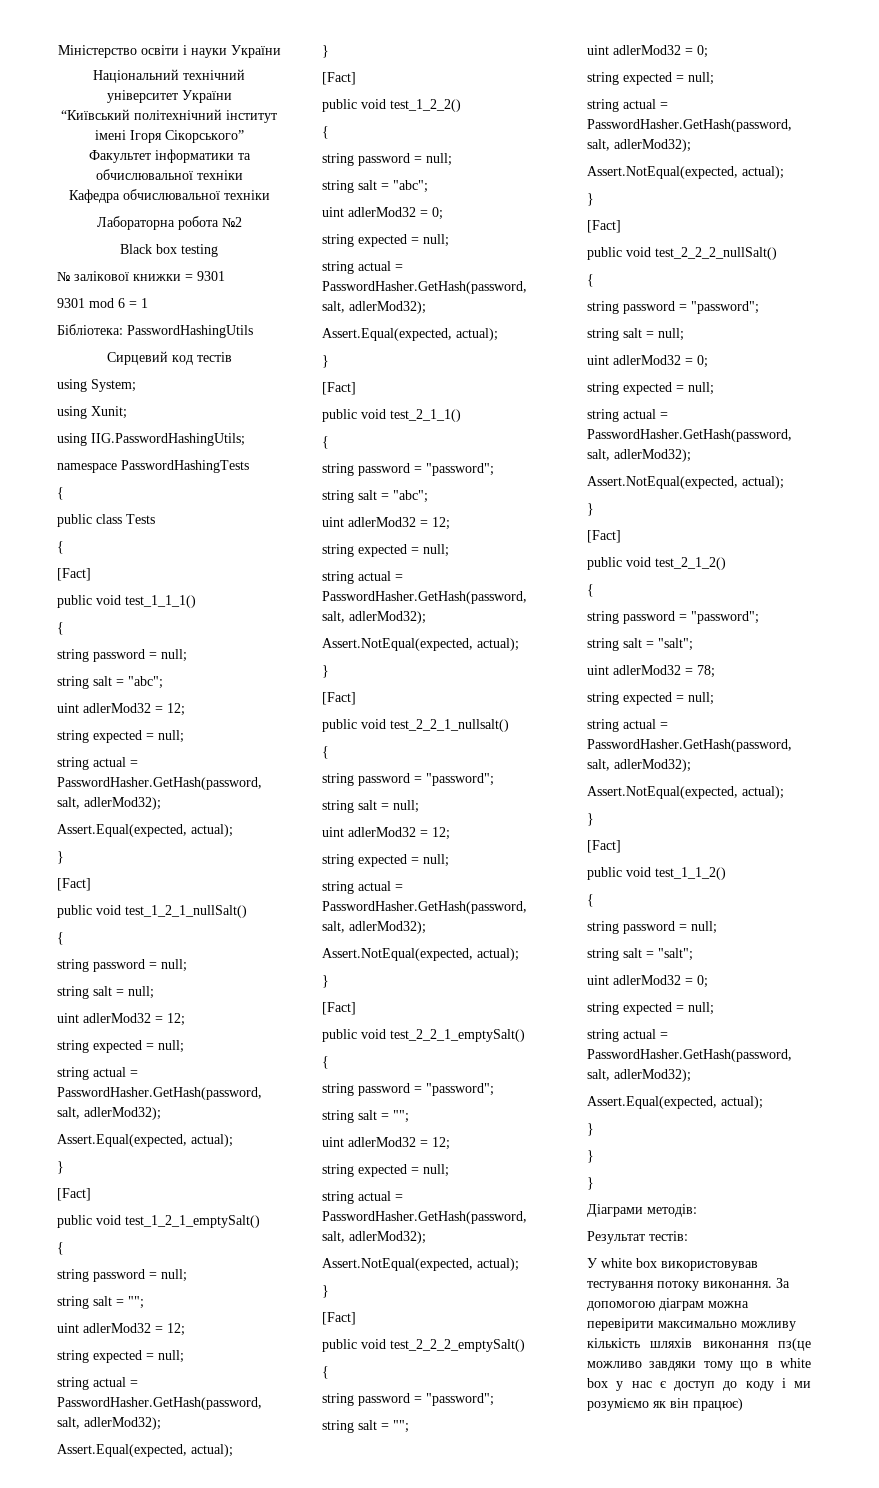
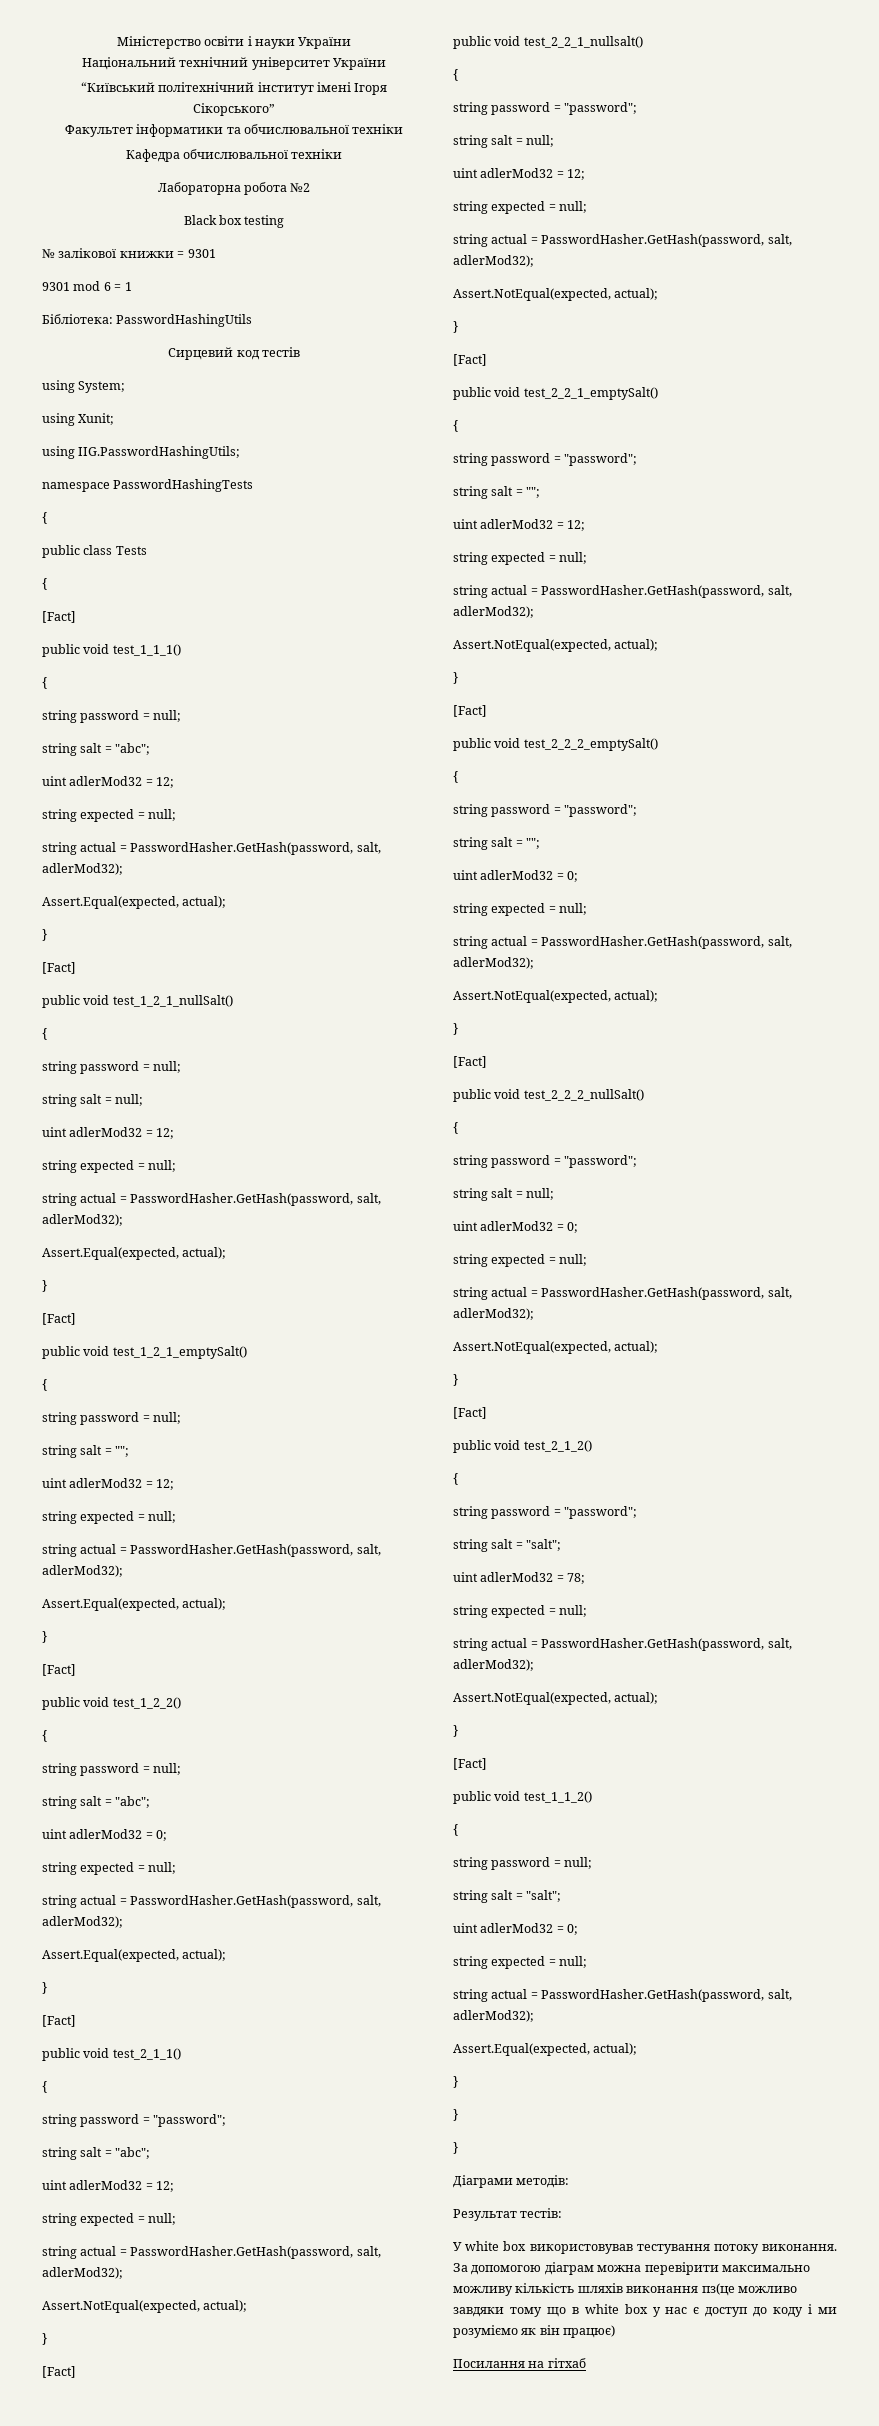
(743, 1404) none -> [453,2358,586,2368] // Посилання на гітхаб

